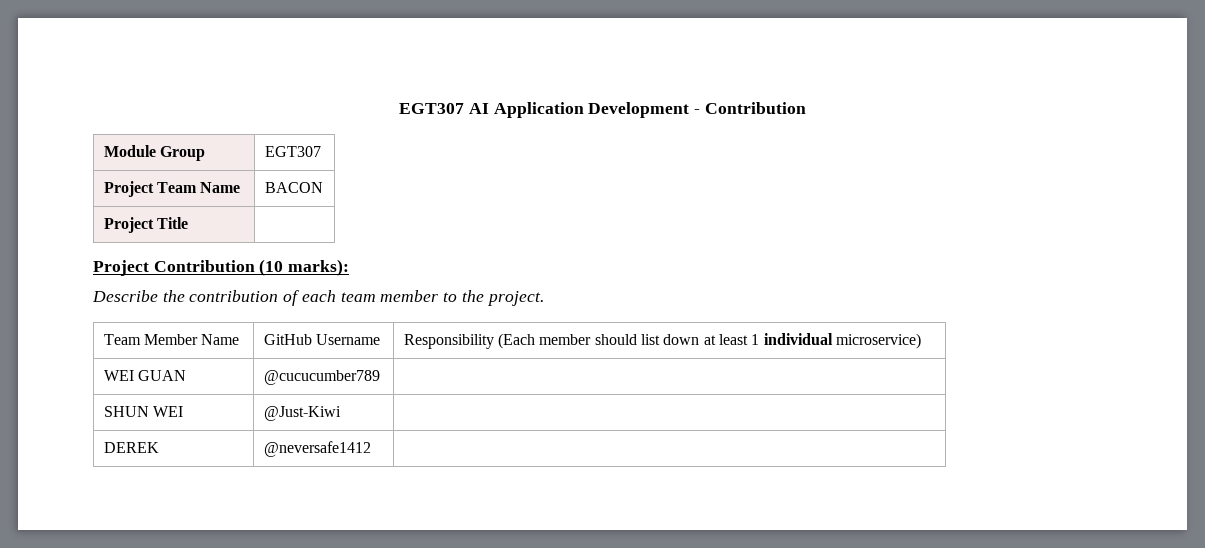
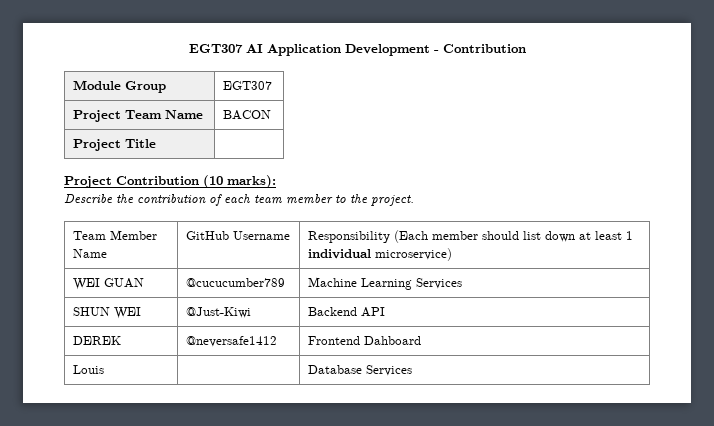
(380, 377) none -> [308,277,463,290] Machine Learning Services
(341, 413) none -> [308,307,386,317] Backend API
(371, 449) none -> [308,336,422,345] [73,365,105,374] [308,365,413,376] Frontend Dahboard // Louis | | Database Services

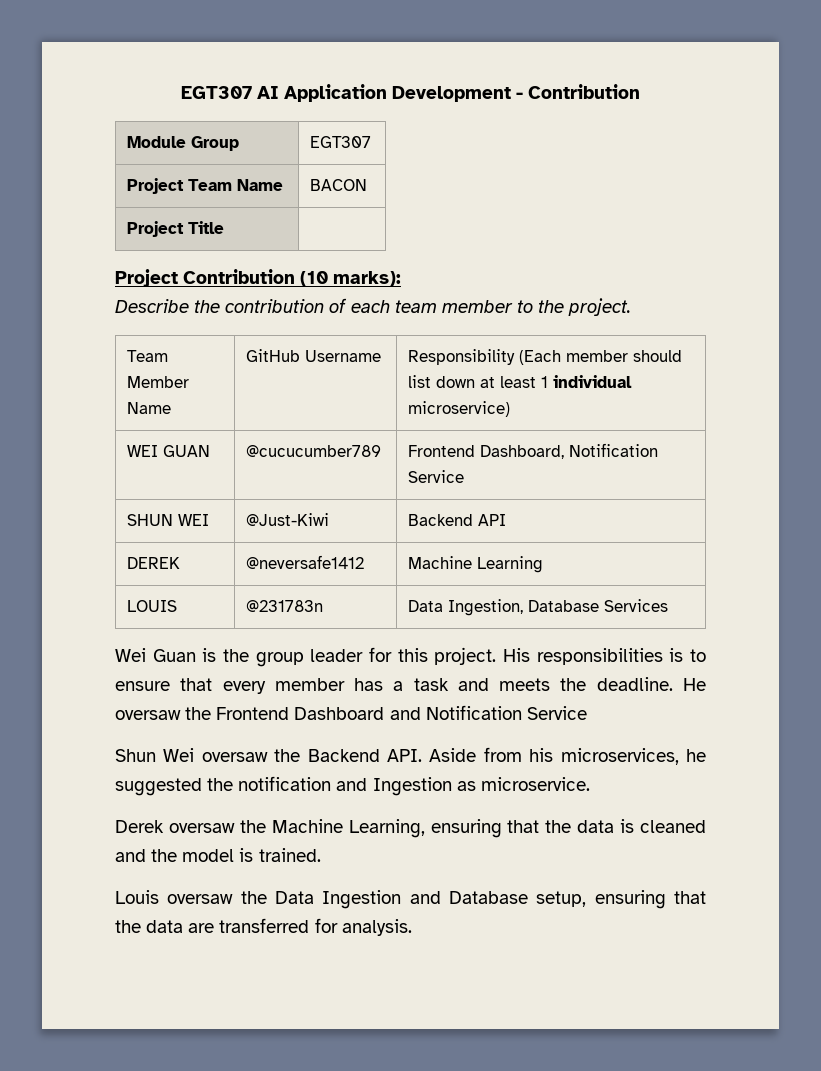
[308,277,463,290] Machine Learning Services -> [408,443,659,459] [408,470,465,483] Frontend Dashboard, Notification Service
[308,336,422,345] [73,365,105,374] [308,365,413,376] Frontend Dahboard // Louis | | Database Services -> [408,556,544,573] [127,600,178,612] [246,600,324,612] [408,599,669,616] [115,647,706,667] [115,677,706,694] [115,705,587,720] [115,747,706,765] [115,776,590,796] [115,819,706,838] [115,848,321,862] [115,890,706,909] [115,918,412,936] Machine Learning // LOUIS | @231783n | Data Ingestion, Database Services // Wei Guan is the group leader for this project. His responsibilities is to ensure that every member has a task and meets the deadline. He oversaw the Frontend Dashboard and Notification Service // Shun Wei oversaw the Backend API. Aside from his microservices, he suggested the notification and Ingestion as microservice. // Derek oversaw the Machine Learning, ensuring that the data is cleaned and the model is trained. // Louis oversaw the Data Ingestion and Database setup, ensuring that the data are transferred for analysis.

